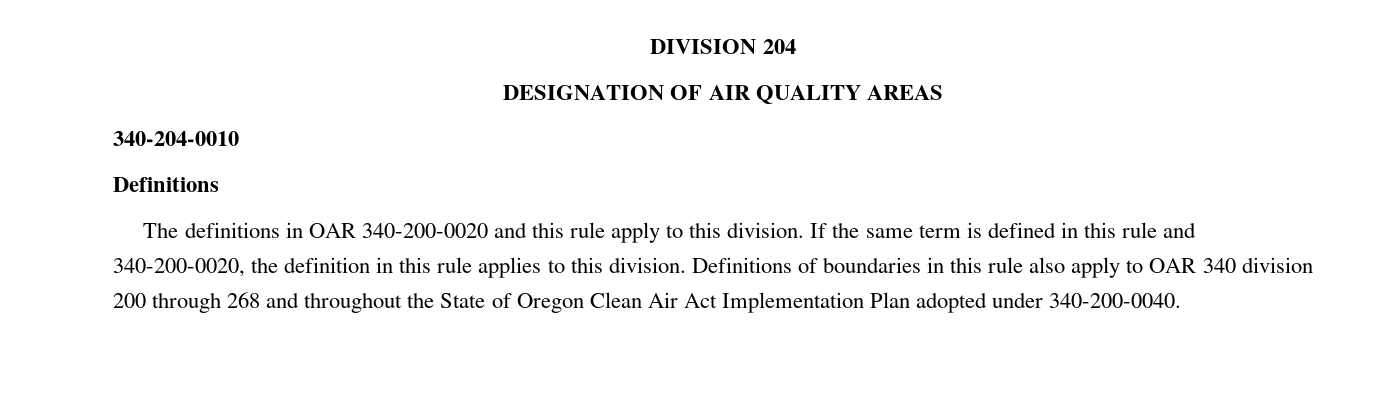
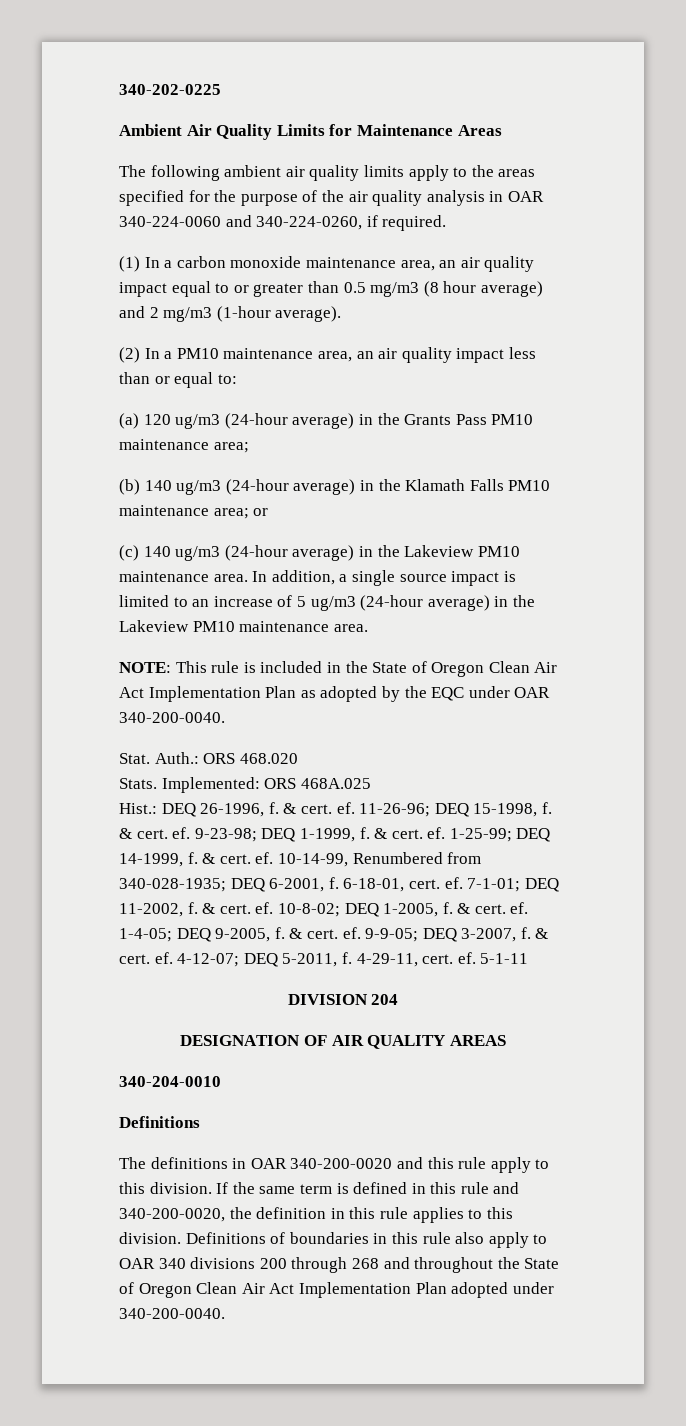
(650, 46) none -> [119,84,221,95] [119,124,502,140] [119,165,536,181] [119,190,544,206] [119,215,447,231] [119,256,535,272] [119,281,543,297] [119,306,342,322] [119,347,536,363] [119,372,237,388] [119,413,534,429] [119,439,249,453] [119,479,551,495] [119,505,269,519] [119,545,520,561] [119,570,516,586] [119,595,535,611] [119,620,368,632] [119,661,558,677] [119,686,551,702] [119,712,225,723] [119,752,298,764] [119,777,371,793] [119,802,552,817] [119,827,551,842] [119,852,482,867] [119,877,559,892] [119,902,529,917] [119,927,549,942] [119,952,529,967] 340-202-0225 // Ambient Air Quality Limits for Maintenance Areas // The following ambient air quality limits apply to the areas specified for the purpose of the air quality analysis in OAR 340-224-0060 and 340-224-0260, if required. // (1) In a carbon monoxide maintenance area, an air quality impact equal to or greater than 0.5 mg/m3 (8 hour average) and 2 mg/m3 (1-hour average). // (2) In a PM10 maintenance area, an air quality impact less than or equal to: // (a) 120 ug/m3 (24-hour average) in the Grants Pass PM10 maintenance area; // (b) 140 ug/m3 (24-hour average) in the Klamath Falls PM10 maintenance area; or // (c) 140 ug/m3 (24-hour average) in the Lakeview PM10 maintenance area. In addition, a single source impact is limited to an increase of 5 ug/m3 (24-hour average) in the Lakeview PM10 maintenance area. // NOTE: This rule is included in the State of Oregon Clean Air Act Implementation Plan as adopted by the EQC under OAR 340-200-0040. // Stat. Auth.: ORS 468.020 // Stats. Implemented: ORS 468A.025 // Hist.: DEQ 26-1996, f. & cert. ef. 11-26-96; DEQ 15-1998, f. & cert. ef. 9-23-98; DEQ 1-1999, f. & cert. ef. 1-25-99; DEQ 14-1999, f. & cert. ef. 10-14-99, Renumbered from 340-028-1935; DEQ 6-2001, f. 6-18-01, cert. ef. 7-1-01; DEQ 11-2002, f. & cert. ef. 10-8-02; DEQ 1-2005, f. & cert. ef. 1-4-05; DEQ 9-2005, f. & cert. ef. 9-9-05; DEQ 3-2007, f. & cert. ef. 4-12-07; DEQ 5-2011, f. 4-29-11, cert. ef. 5-1-11 //
[1241,257,1313,273] division -> [190,1257,256,1269] divisions

